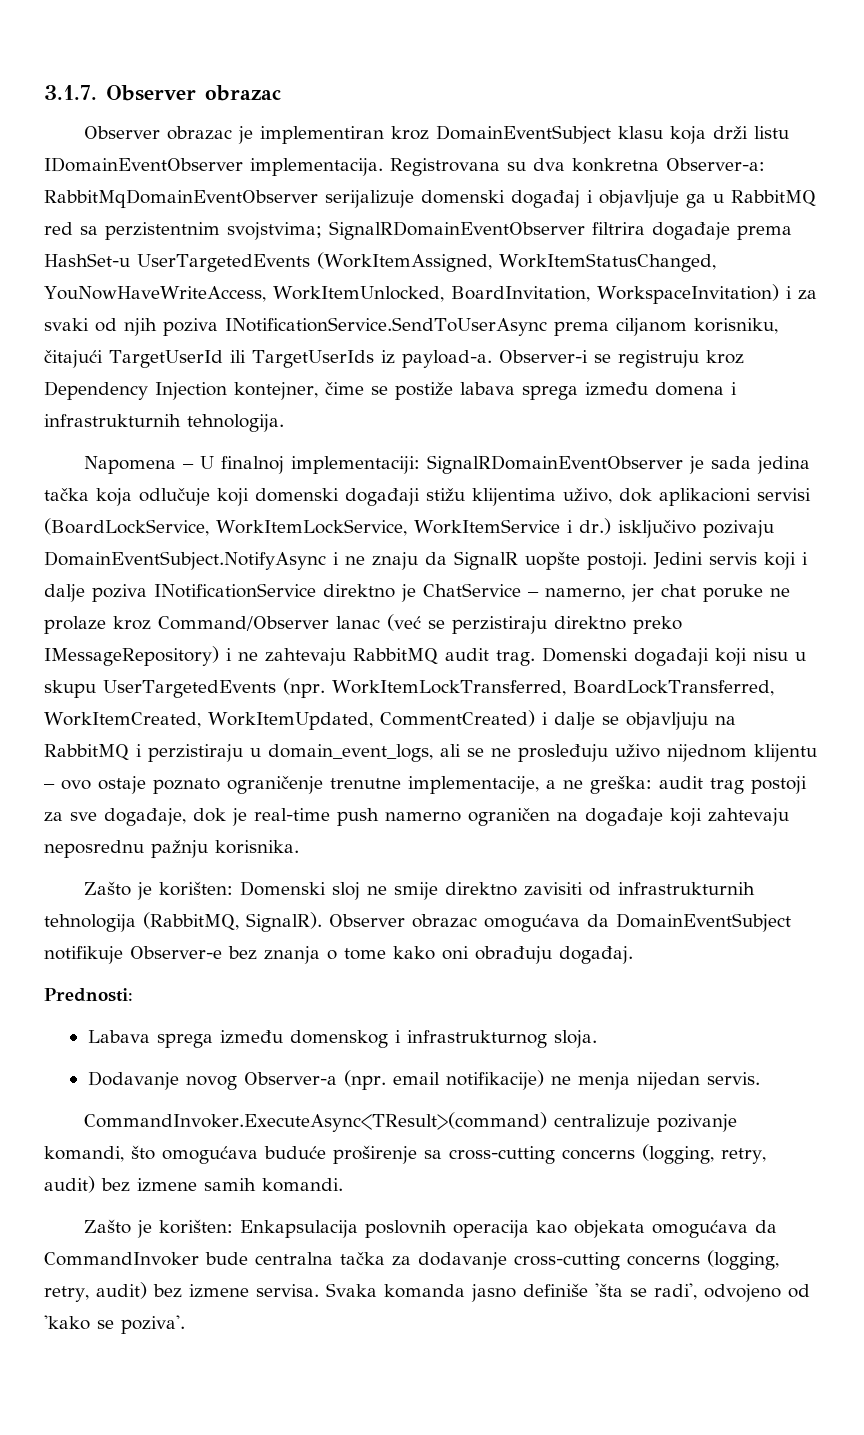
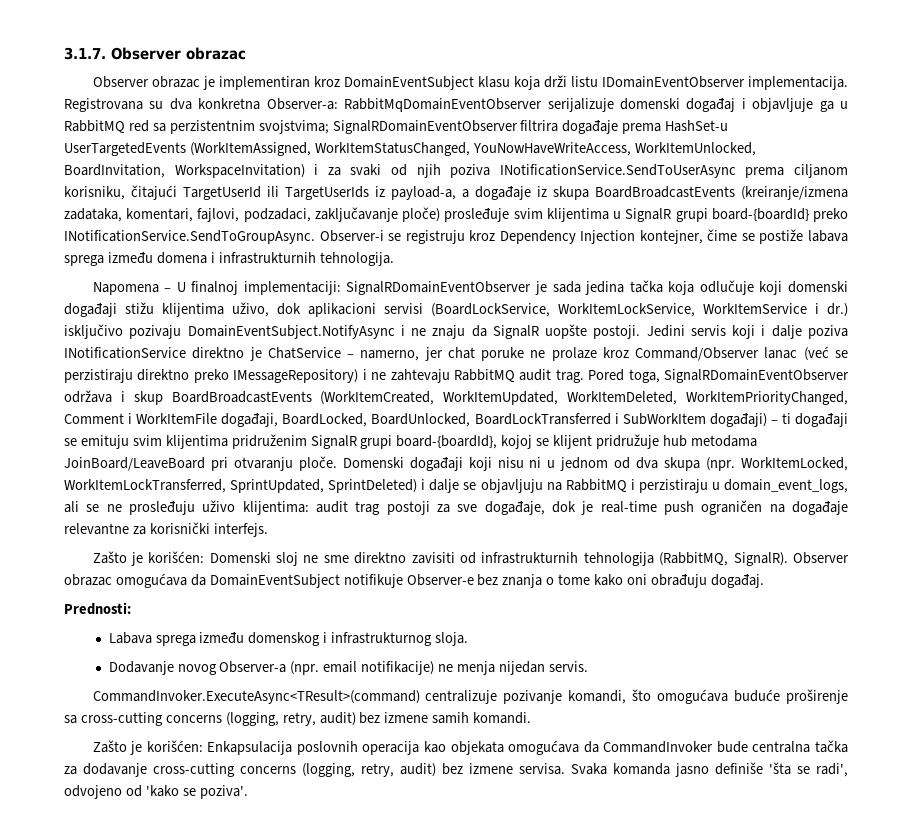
[401,350,492,368] payload-a. -> [391,186,848,200] [64,207,849,222] [64,230,315,244] payload-a, a događaje iz skupa BoardBroadcastEvents (kreiranje/izmena zadataka, komentari, fajlovi, podzadaci, zaključavanje ploče) prosleđuje svim klijentima u SignalR grupi board-{boardId} preko INotificationService.SendToGroupAsync.
[542,647,806,666] [44,678,774,698] [44,710,535,730] Domenski događaji koji nisu u skupu UserTargetedEvents (npr. WorkItemLockTransferred, BoardLockTransferred, WorkItemCreated, WorkItemUpdated, CommentCreated) -> [588,369,849,383] [64,390,849,405] [64,413,849,427] [64,434,757,449] [64,456,848,471] [64,479,418,493] Pored toga, SignalRDomainEventObserver održava i skup BoardBroadcastEvents (WorkItemCreated, WorkItemUpdated, WorkItemDeleted, WorkItemPriorityChanged, Comment i WorkItemFile događaji, BoardLocked, BoardUnlocked, BoardLockTransferred i SubWorkItem događaji) – ti događaji se emituju svim klijentima pridruženim SignalR grupi board-{boardId}, kojoj se klijent pridružuje hub metodama JoinBoard/LeaveBoard pri otvaranju ploče. Domenski događaji koji nisu ni u jednom od dva skupa (npr. WorkItemLocked, WorkItemLockTransferred, SprintUpdated, SprintDeleted)
[667,744,817,762] [44,775,652,794] nijednom klijentu – ovo ostaje poznato ograničenje trenutne implementacije, a ne greška: -> [242,501,309,515] klijentima:
[385,812,461,822] namerno -> (694, 508) none
[670,808,789,826] [44,840,299,858] [83,881,233,900] koji zahtevaju neposrednu pažnju korisnika. // Zašto je korišten: -> [64,522,268,537] [92,551,205,566] relevantne za korisnički interfejs. // Zašto je korišćen:
[393,882,438,900] smije -> [323,555,349,563] sme
[158,1219,233,1234] korišten: -> [146,740,203,752] korišćen:

